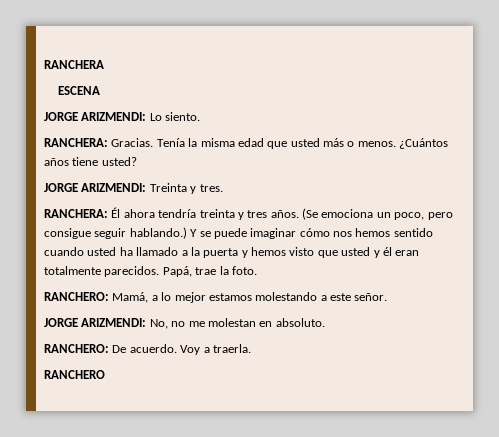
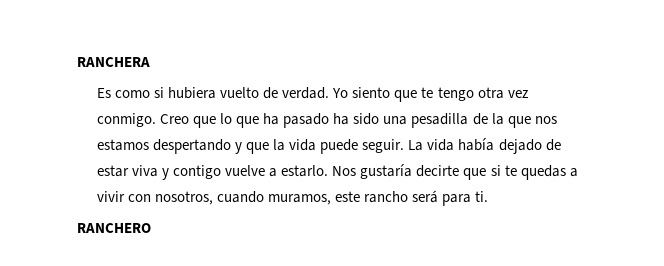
[58,86,101,95] [44,112,201,121] [44,138,449,149] [44,157,137,166] [44,183,223,194] [44,207,453,220] [44,227,433,239] [44,247,420,258] [44,266,257,277] [44,292,388,303] [44,318,325,329] [44,344,251,355] ESCENA // JORGE ARIZMENDI: Lo siento. // RANCHERA: Gracias. Tenía la misma edad que usted más o menos. ¿Cuántos años tiene usted? // JORGE ARIZMENDI: Treinta y tres. // RANCHERA: Él ahora tendría treinta y tres años. (Se emociona un poco, pero consigue seguir hablando.) Y se puede imaginar cómo nos hemos sentido cuando usted ha llamado a la puerta y hemos visto que usted y él eran totalmente parecidos. Papá, trae la foto. // RANCHERO: Mamá, a lo mejor estamos molestando a este señor. // JORGE ARIZMENDI: No, no me molestan en absoluto. // RANCHERO: De acuerdo. Voy a traerla. -> [96,87,528,102] [96,113,557,128] [96,138,561,154] [96,164,578,180] [96,190,489,206] Es como si hubiera vuelto de verdad. Yo siento que te tengo otra vez conmigo. Creo que lo que ha pasado ha sido una pesadilla de la que nos estamos despertando y que la vida puede seguir. La vida había dejado de estar viva y contigo vuelve a estarlo. Nos gustaría decirte que si te quedas a vivir con nosotros, cuando muramos, este rancho será para ti.

